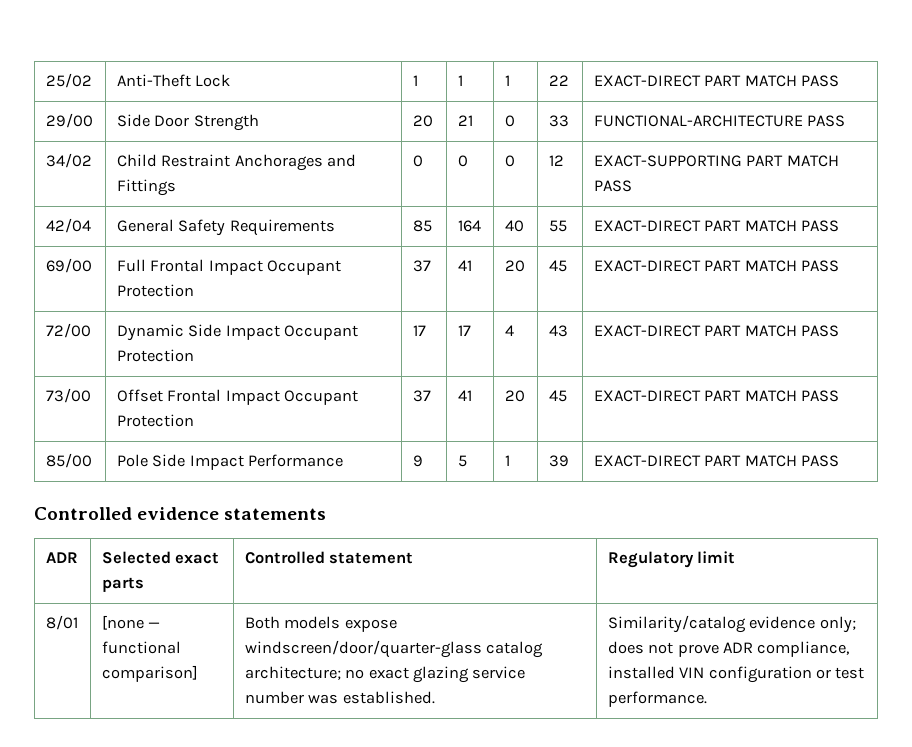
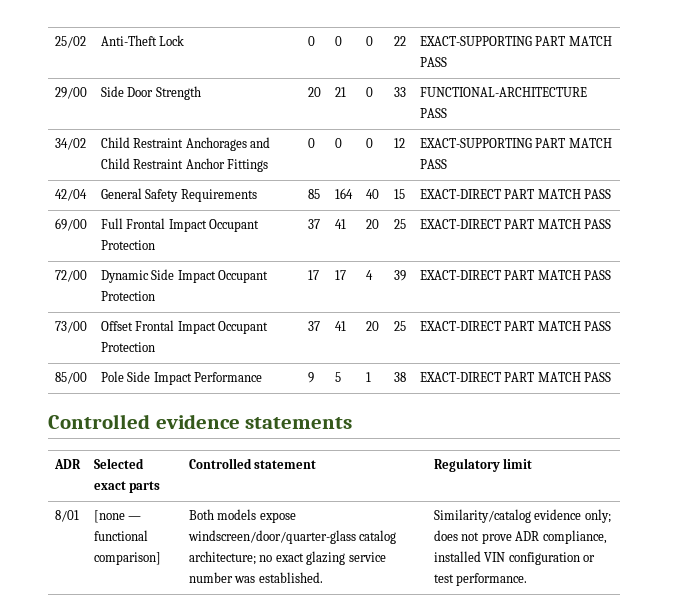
[412,75,418,86] [457,75,463,86] [504,75,510,86] 1 | 1 | 1 -> [307,36,315,46] [334,36,342,46] [365,36,373,46] 0 | 0 | 0
[593,75,701,87] EXACT-DIRECT -> [419,36,532,46] EXACT-SUPPORTING
(357, 160) none -> [100,158,225,169] Child Restraint Anchor
[548,220,567,232] 55 -> [393,189,405,199] 15
[548,260,567,272] 45 -> [393,219,406,229] 25
[548,325,568,337] 43 -> [393,270,406,281] 39
[548,390,567,402] 45 -> [393,321,406,331] 25
[548,455,569,467] 39 -> [393,372,406,382] 38

